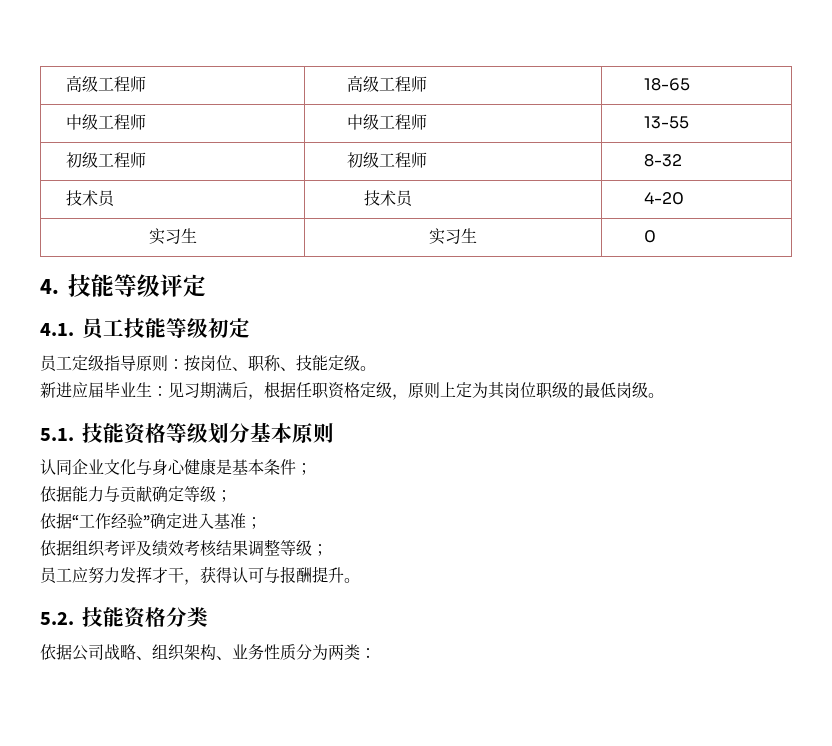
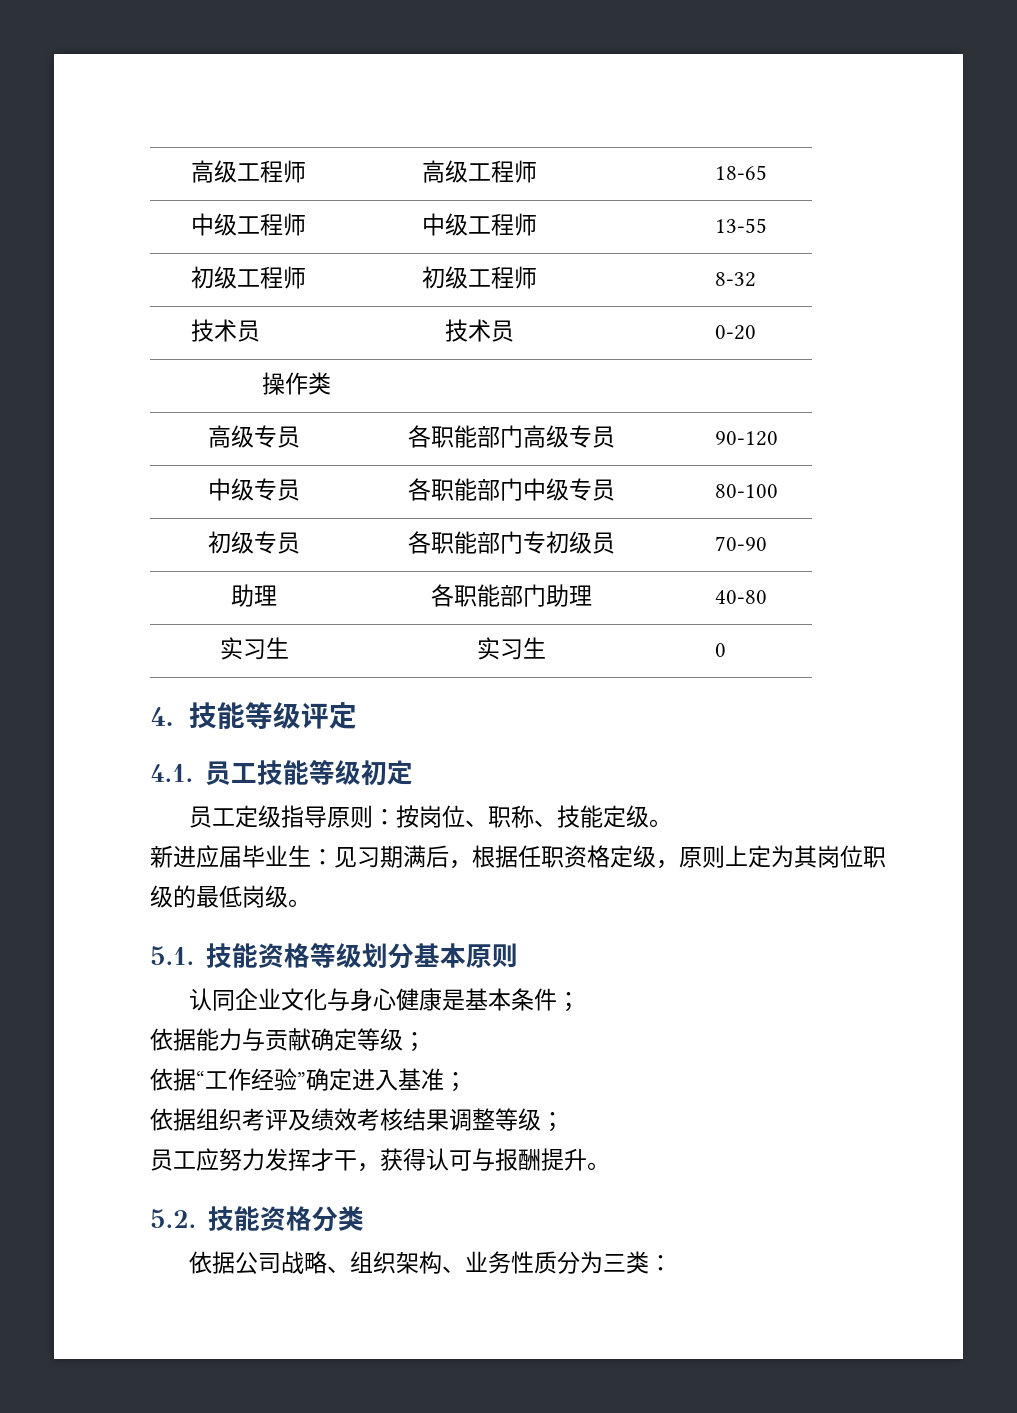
[644,192,685,205] 4-20 -> [715,325,757,340] [261,372,331,395] [208,425,300,448] [407,425,615,448] [715,431,779,446] [208,478,300,501] [407,478,615,501] [715,484,779,498] [208,531,300,554] [407,531,615,554] [715,536,768,551] [231,584,277,607] [430,584,592,607] [715,590,768,604] 0-20 // 操作类 // 高级专员 | 各职能部门高级专员 | 90-120 // 中级专员 | 各职能部门中级专员 | 80-100 // 初级专员 | 各职能部门专初级员 | 70-90 // 助理 | 各职能部门助理 | 40-80
[328,644,344,660] 两 -> [602,1254,626,1272] 三

